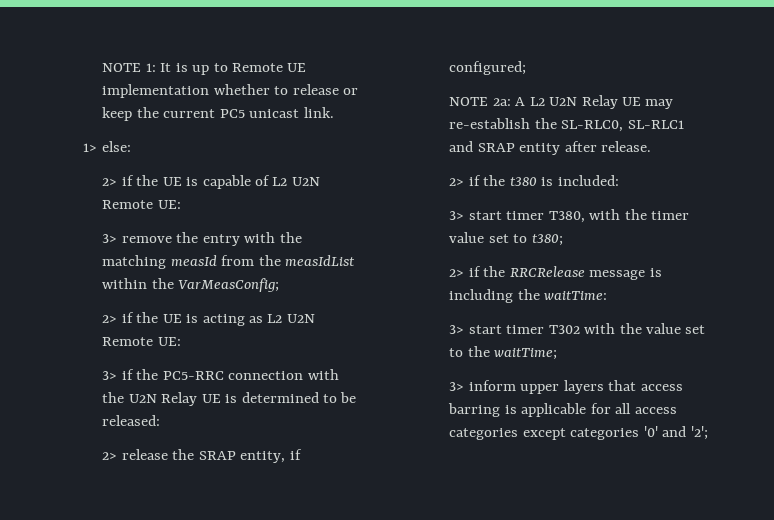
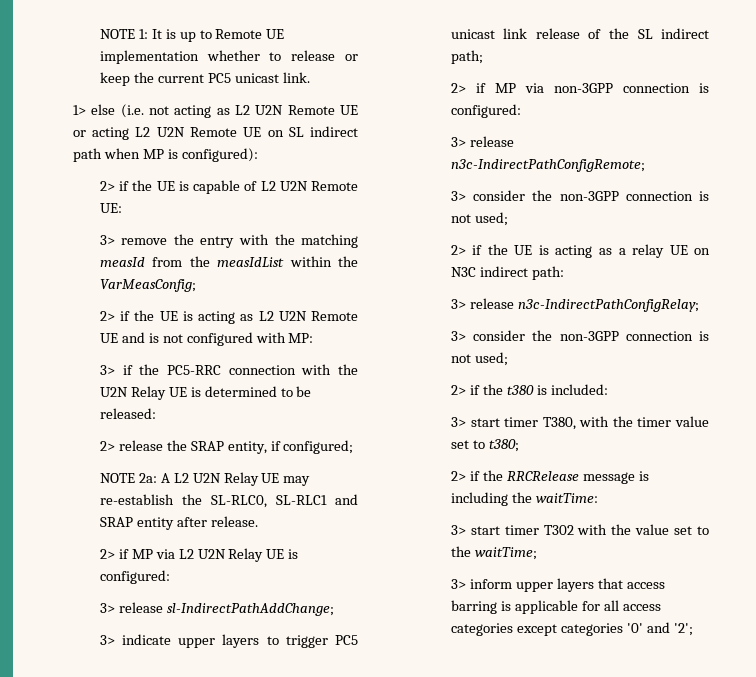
[101,141,131,152] else: -> [91,104,358,118] [72,126,358,140] [72,148,258,162] else (i.e. not acting as L2 U2N Remote UE or acting L2 U2N Remote UE on SL indirect path when MP is configured):
[157,337,181,346] UE: -> [99,332,314,346] UE and is not configured with MP:
(652, 146) none -> [99,548,299,562] [99,570,170,584] [99,602,334,616] [99,634,358,648] [450,28,709,39] [450,50,483,64] [450,83,709,93] [450,104,521,118] [450,136,514,147] [450,159,645,172] [450,190,709,201] [450,212,508,226] [450,244,710,258] [450,266,564,280] [450,298,699,312] [450,330,709,341] [450,352,508,366] // 2> if MP via L2 U2N Relay UE is configured: // 3> release sl-IndirectPathAddChange; // 3> indicate upper layers to trigger PC5 unicast link release of the SL indirect path; // 2> if MP via non-3GPP connection is configured: // 3> release n3c-IndirectPathConfigRemote; // 3> consider the non-3GPP connection is not used; // 2> if the UE is acting as a relay UE on N3C indirect path: // 3> release n3c-IndirectPathConfigRelay; // 3> consider the non-3GPP connection is not used;

